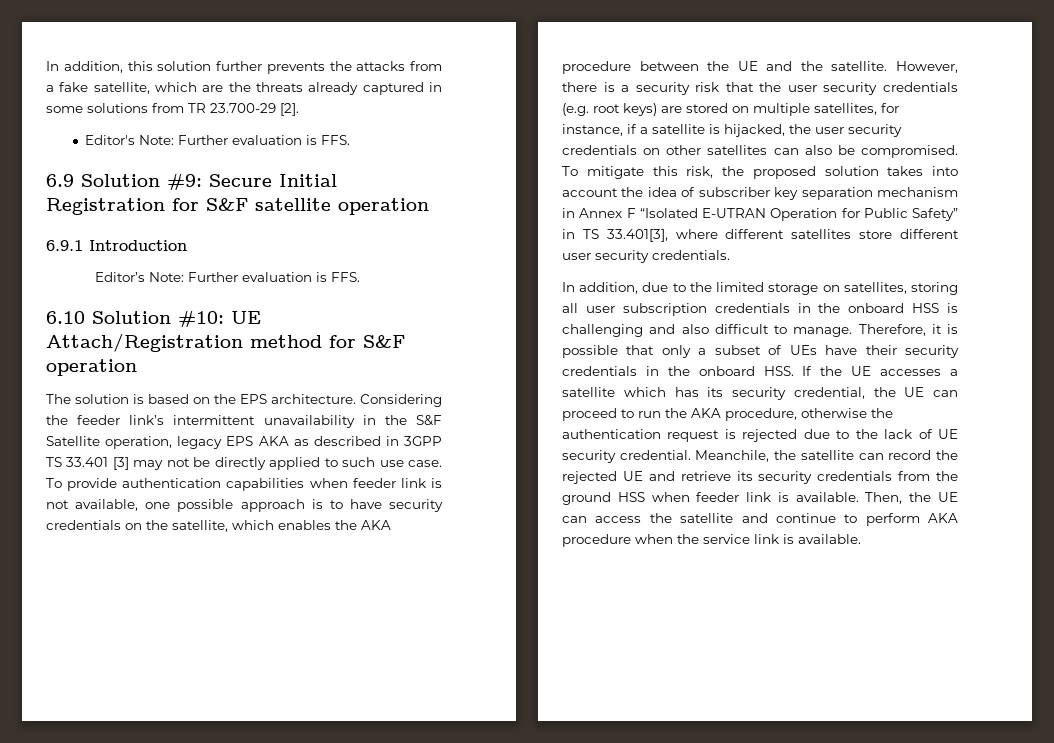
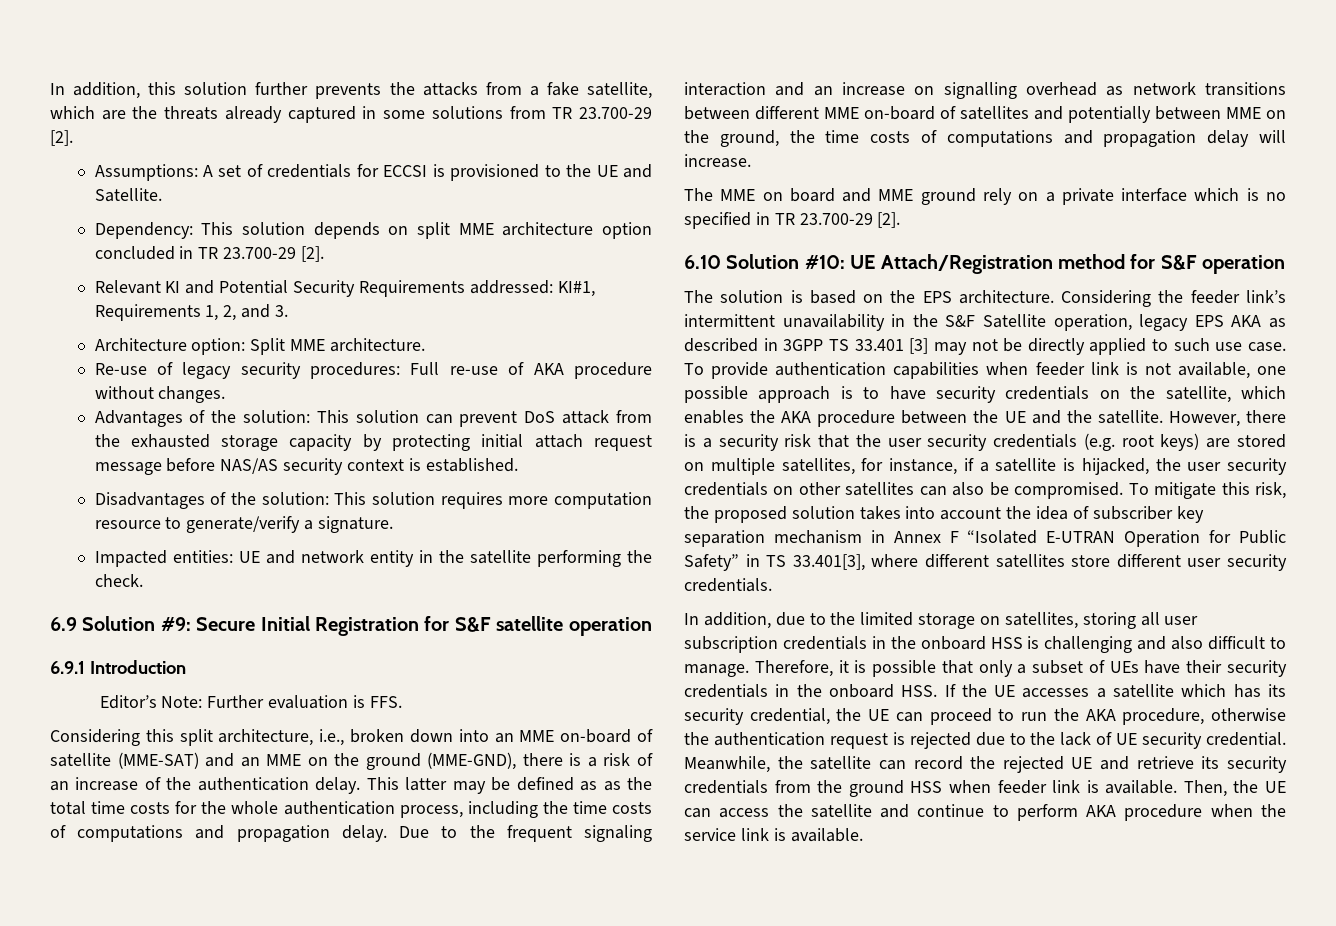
[85,135,351,145] Editor's Note: Further evaluation is FFS. -> [94,164,653,181] [94,188,162,202] [94,222,652,239] [94,246,325,262] [94,280,595,297] [94,304,289,321] [94,338,426,355] [94,362,653,379] [94,386,226,403] [94,410,652,427] [94,434,652,451] [94,458,518,475] [94,492,652,509] [94,516,394,533] [94,550,653,567] [94,574,143,587] Assumptions: A set of credentials for ECCSI is provisioned to the UE and Satellite. // Dependency: This solution depends on split MME architecture option concluded in TR 23.700-29 [2]. // Relevant KI and Potential Security Requirements addressed: KI#1, Requirements 1, 2, and 3. // Architecture option: Split MME architecture. // Re-use of legacy security procedures: Full re-use of AKA procedure without changes. // Advantages of the solution: This solution can prevent DoS attack from the exhausted storage capacity by protecting initial attach request message before NAS/AS security context is established. // Disadvantages of the solution: This solution requires more computation resource to generate/verify a signature. // Impacted entities: UE and network entity in the satellite performing the check.
(360, 277) none -> [50,729,653,746] [50,752,654,770] [50,777,652,794] [50,801,652,818] [50,825,652,842] [684,82,1286,99] [684,106,1286,123] [684,130,1286,147] [684,154,751,168] [684,188,1286,205] [684,212,901,229] // Considering this split architecture, i.e., broken down into an MME on-board of satellite (MME-SAT) and an MME on the ground (MME-GND), there is a risk of an increase of the authentication delay. This latter may be defined as as the total time costs for the whole authentication process, including the time costs of computations and propagation delay. Due to the frequent signaling interaction and an increase on signalling overhead as network transitions between different MME on-board of satellites and potentially between MME on the ground, the time costs of computations and propagation delay will increase. // The MME on board and MME ground rely on a private interface which is no specified in TR 23.700-29 [2].
[695,450,770,462] Meanchile, -> [684,756,770,773] Meanwhile,

